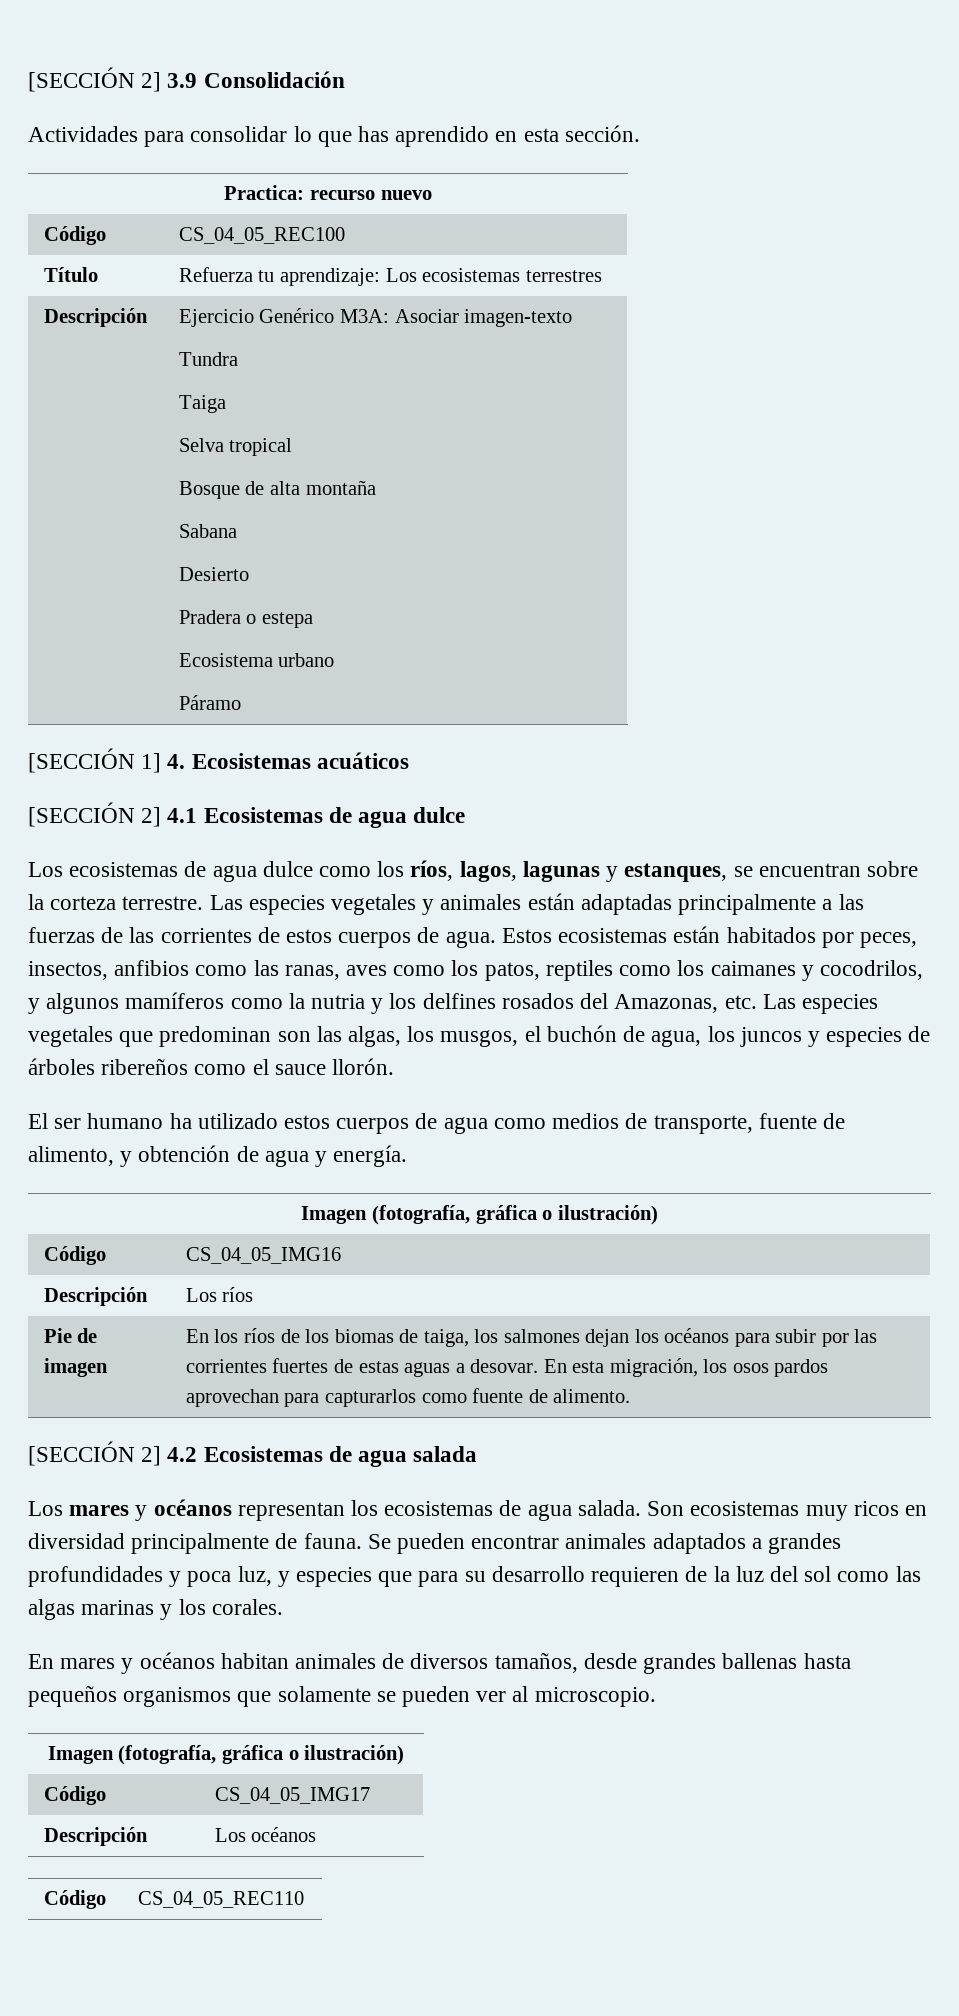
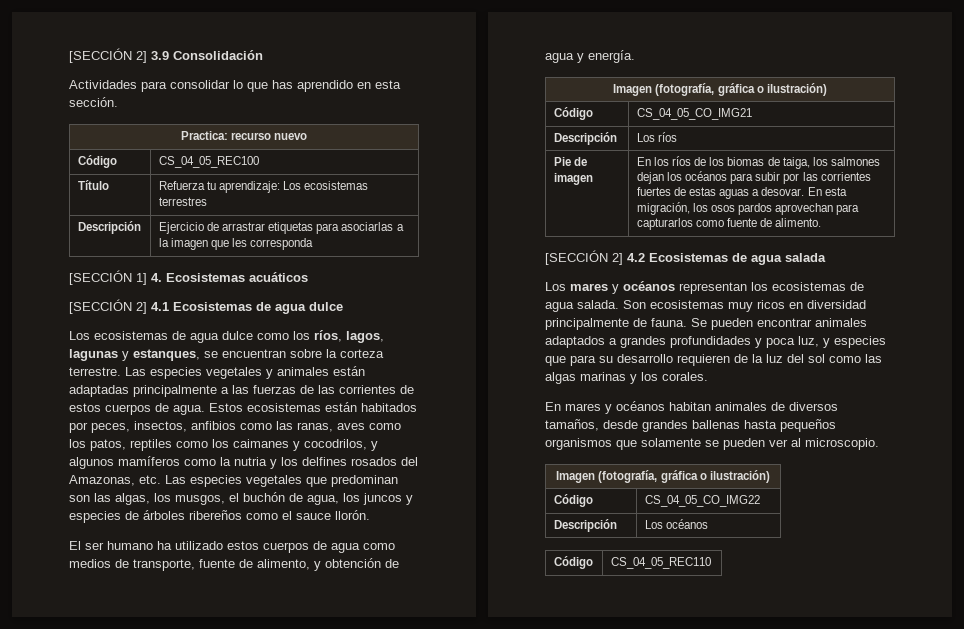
[259,308,573,327] [178,352,238,366] [178,395,226,413] [178,438,293,456] [178,480,376,499] [178,524,237,538] [178,567,249,581] [178,610,313,628] [178,653,335,667] [178,695,241,710] Genérico M3A: Asociar imagen-texto // Tundra // Taiga // Selva tropical // Bosque de alta montaña // Sabana // Desierto // Pradera o estepa // Ecosistema urbano // Páramo -> [206,222,404,234] [158,238,314,250] de arrastrar etiquetas para asociarlas a la imagen que les corresponda
[185,1247,341,1264] CS_04_05_IMG16 -> [636,108,752,120] CS_04_05_CO_IMG21
[214,1787,370,1804] CS_04_05_IMG17 -> [644,495,760,507] CS_04_05_CO_IMG22

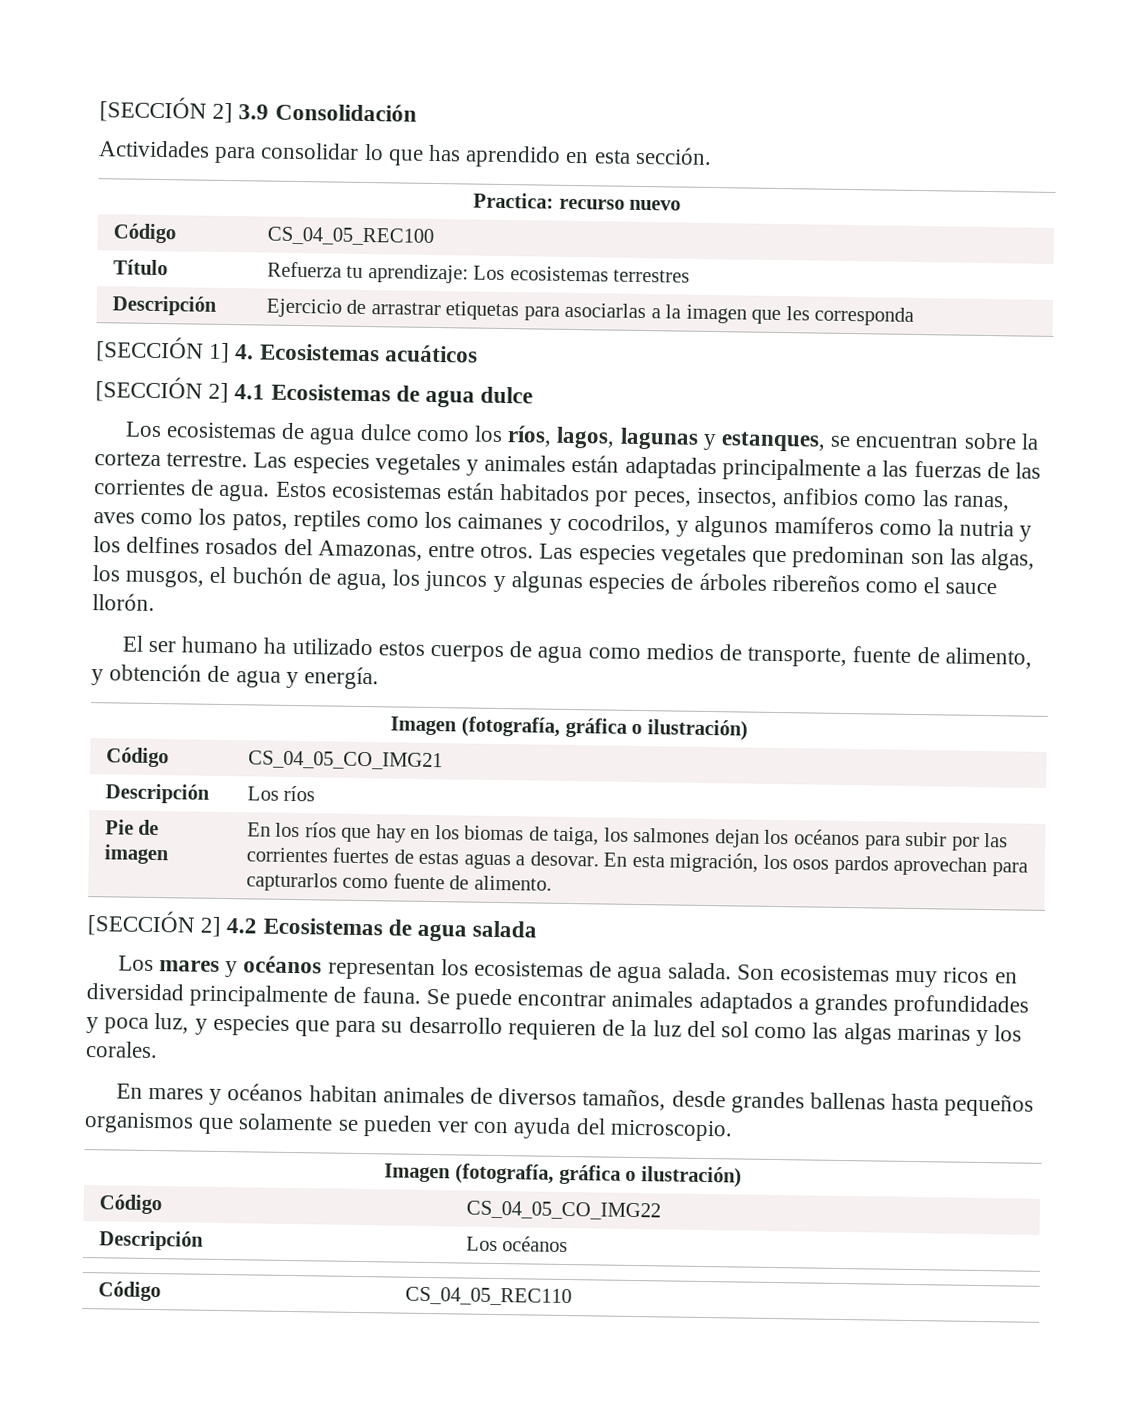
[69,403,169,415] estos cuerpos de -> (215, 487) none
[139,475,161,484] etc. -> [428,542,535,559] entre otros.
(413, 500) none -> [510,571,583,594] algunas
[694,157,707,166] de -> [341,824,431,843] que hay en
[711,318,753,330] pueden -> [455,988,513,1011] puede
[791,438,801,447] al -> [473,1117,606,1140] con ayuda del

